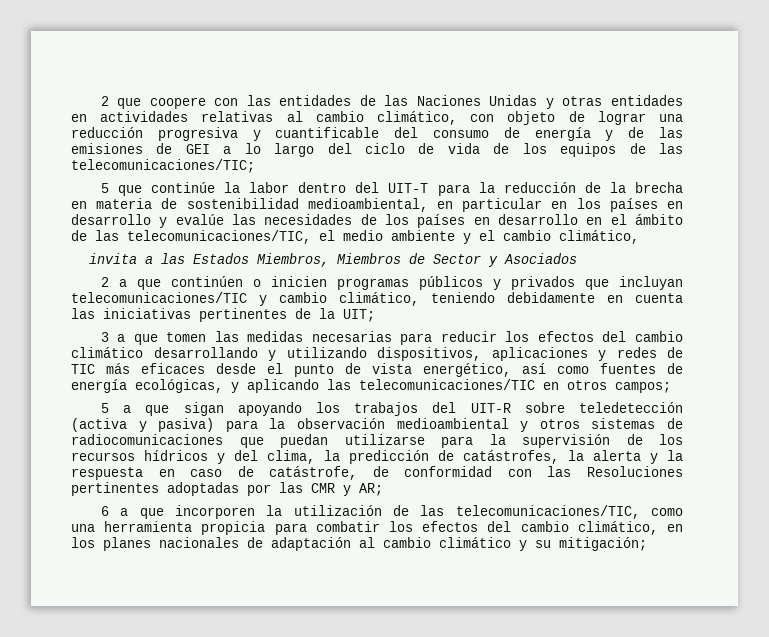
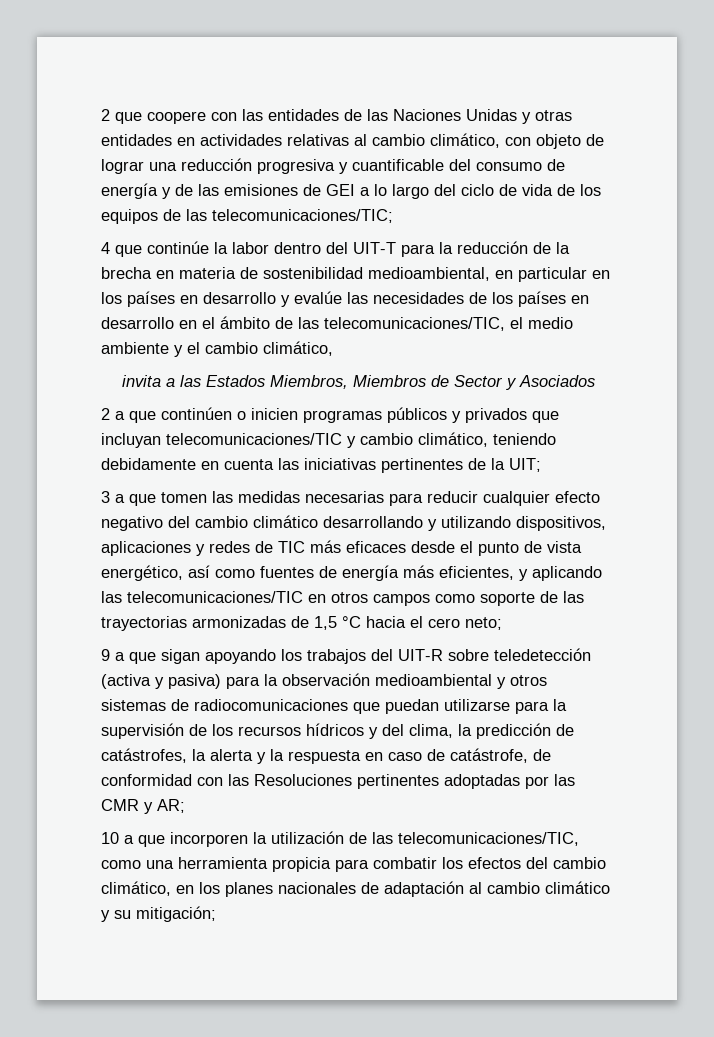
[100,183,109,193] 5 -> [101,242,110,254] 4
[505,331,594,342] los efectos -> [483,491,600,506] [101,516,163,531] cualquier efecto negativo
[135,379,223,393] ecológicas, -> [403,565,514,580] más eficientes,
[615,382,671,393] [100,403,109,413] campos; // 5 -> [373,591,584,606] [101,616,502,631] [101,649,110,661] campos como soporte de las trayectorias armonizadas de 1,5 °C hacia el cero neto; // 9
[100,506,109,516] 6 -> [101,832,119,844] 10

